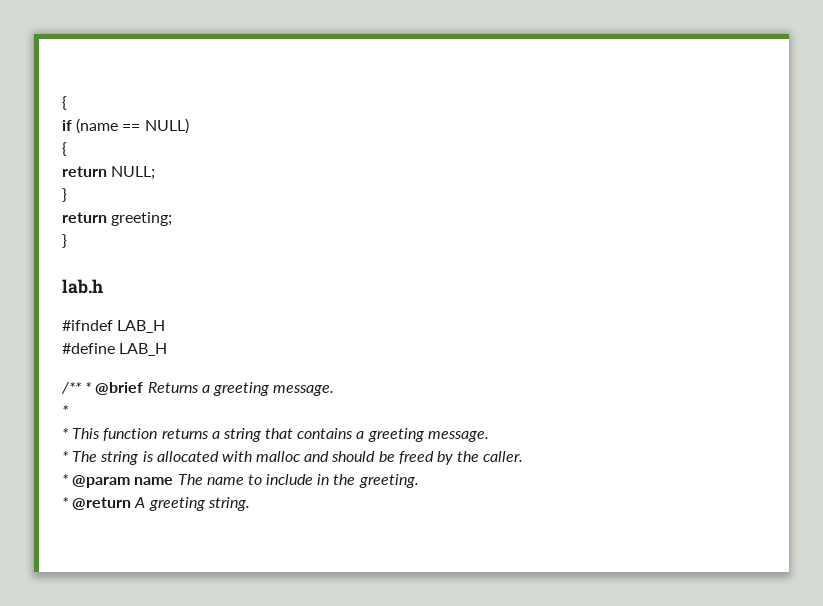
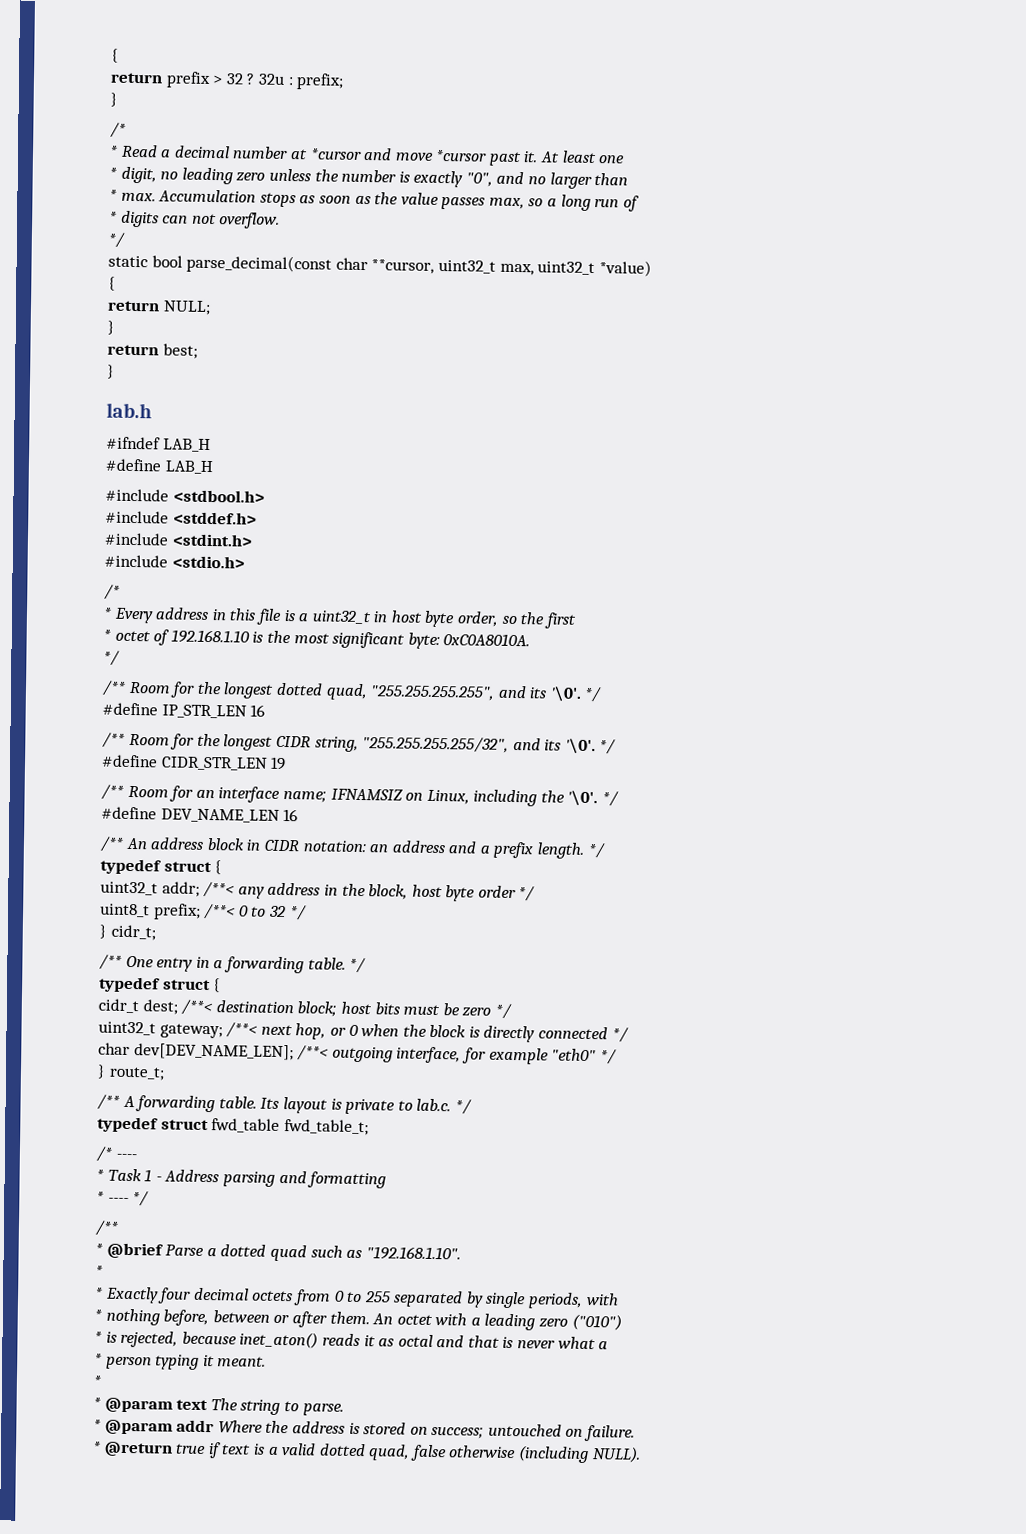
[62,96,67,110] [62,118,189,134] { // if (name == NULL) -> [111,48,119,63] [110,71,345,90] [110,92,118,107] [110,122,126,138] [109,144,626,167] [109,166,629,189] [109,189,639,212] [109,210,281,229] [108,232,125,248] [108,254,652,277] { // return prefix > 32 ? 32u : prefix; // } // /* // * Read a decimal number at *cursor and move *cursor past it. At least one // * digit, no leading zero unless the number is exactly "0", and no larger than // * max. Accumulation stops as soon as the value passes max, so a long run of // * digits can not overflow. // */ // static bool parse_decimal(const char **cursor, uint32_t max, uint32_t *value)
[111,212,173,226] greeting; -> [162,343,198,359] best;
[61,382,335,396] [62,405,69,416] [62,428,489,442] [62,451,524,465] [62,474,419,488] [62,497,250,511] /** * @brief Returns a greeting message. // * // * This function returns a string that contains a greeting message. // * The string is allocated with malloc and should be freed by the caller. // * @param name The name to include in the greeting. // * @return A greeting string. -> [105,488,265,503] [105,510,257,525] [104,532,253,547] [104,554,245,569] [104,584,120,600] [103,607,577,629] [103,629,531,650] [103,650,120,666] [102,680,603,703] [102,702,266,719] [102,732,617,755] [101,754,287,771] [101,784,620,807] [101,806,299,823] [100,836,606,859] [100,858,223,875] [100,881,536,902] [100,903,307,921] [99,924,156,941] [99,954,367,974] [99,976,222,993] [98,998,512,1020] [98,1021,629,1043] [98,1042,617,1065] [97,1064,165,1081] [97,1094,472,1115] [97,1116,369,1136] [96,1146,137,1162] [96,1168,387,1189] [96,1191,150,1207] [95,1220,119,1236] [95,1242,461,1262] [95,1265,103,1277] [95,1286,619,1309] [94,1308,622,1331] [94,1330,609,1350] [94,1353,267,1370] [93,1375,101,1387] [93,1397,344,1416] [93,1419,636,1442] [92,1441,641,1464] #include <stdbool.h> // #include <stddef.h> // #include <stdint.h> // #include <stdio.h> // /* // * Every address in this file is a uint32_t in host byte order, so the first // * octet of 192.168.1.10 is the most significant byte: 0xC0A8010A. // */ // /** Room for the longest dotted quad, "255.255.255.255", and its '\0'. */ // #define IP_STR_LEN 16 // /** Room for the longest CIDR string, "255.255.255.255/32", and its '\0'. */ // #define CIDR_STR_LEN 19 // /** Room for an interface name; IFNAMSIZ on Linux, including the '\0'. */ // #define DEV_NAME_LEN 16 // /** An address block in CIDR notation: an address and a prefix length. */ // typedef struct { // uint32_t addr; /**< any address in the block, host byte order */ // uint8_t prefix; /**< 0 to 32 */ // } cidr_t; // /** One entry in a forwarding table. */ // typedef struct { // cidr_t dest; /**< destination block; host bits must be zero */ // uint32_t gateway; /**< next hop, or 0 when the block is directly connected */ // char dev[DEV_NAME_LEN]; /**< outgoing interface, for example "eth0" */ // } route_t; // /** A forwarding table. Its layout is private to lab.c. */ // typedef struct fwd_table fwd_table_t; // /* ---- // * Task 1 - Address parsing and formatting // * ---- */ // /** // * @brief Parse a dotted quad such as "192.168.1.10". // * // * Exactly four decimal octets from 0 to 255 separated by single periods, with // * nothing before, between or after them. An octet with a leading zero ("010") // * is rejected, because inet_aton() reads it as octal and that is never what a // * person typing it meant. // * // * @param text The string to parse. // * @param addr Where the address is stored on success; untouched on failure. // * @return true if text is a valid dotted quad, false otherwise (including NULL).

